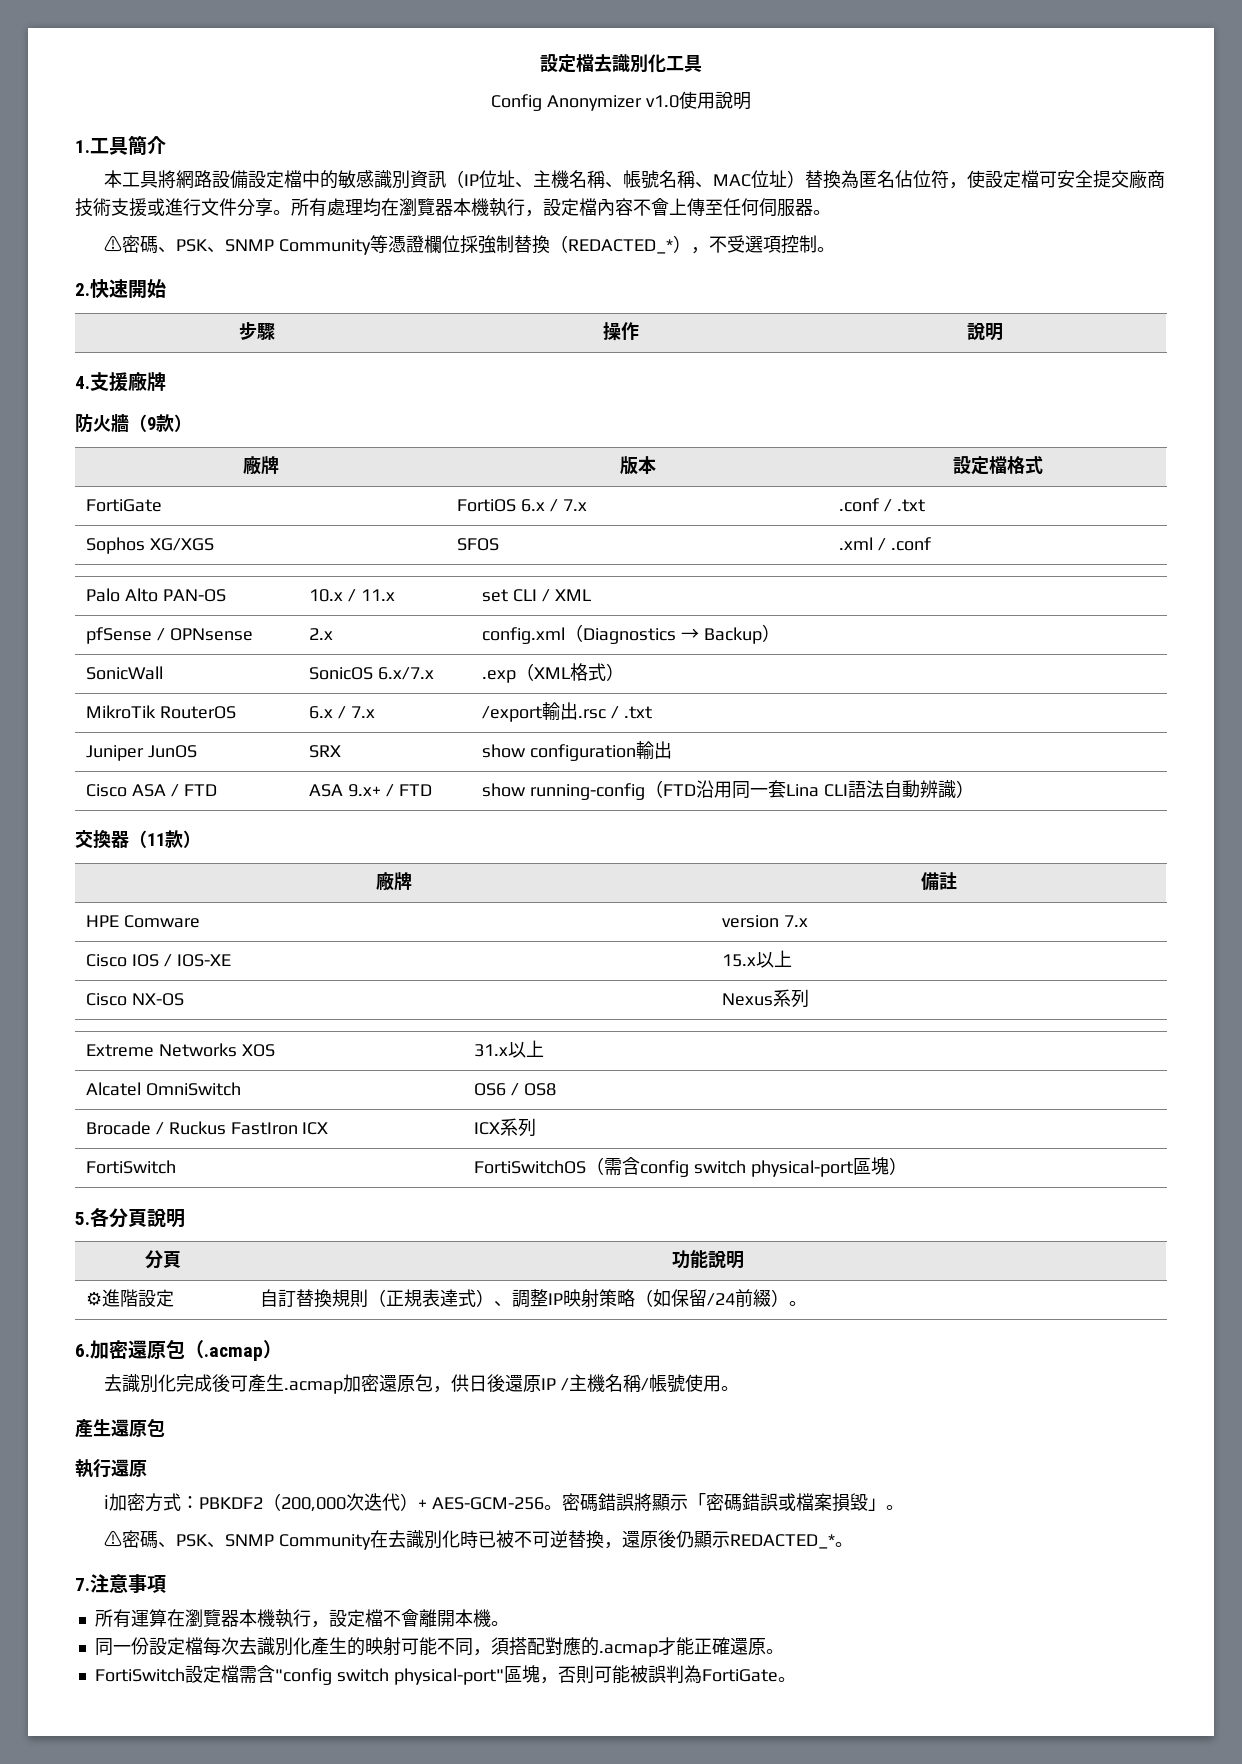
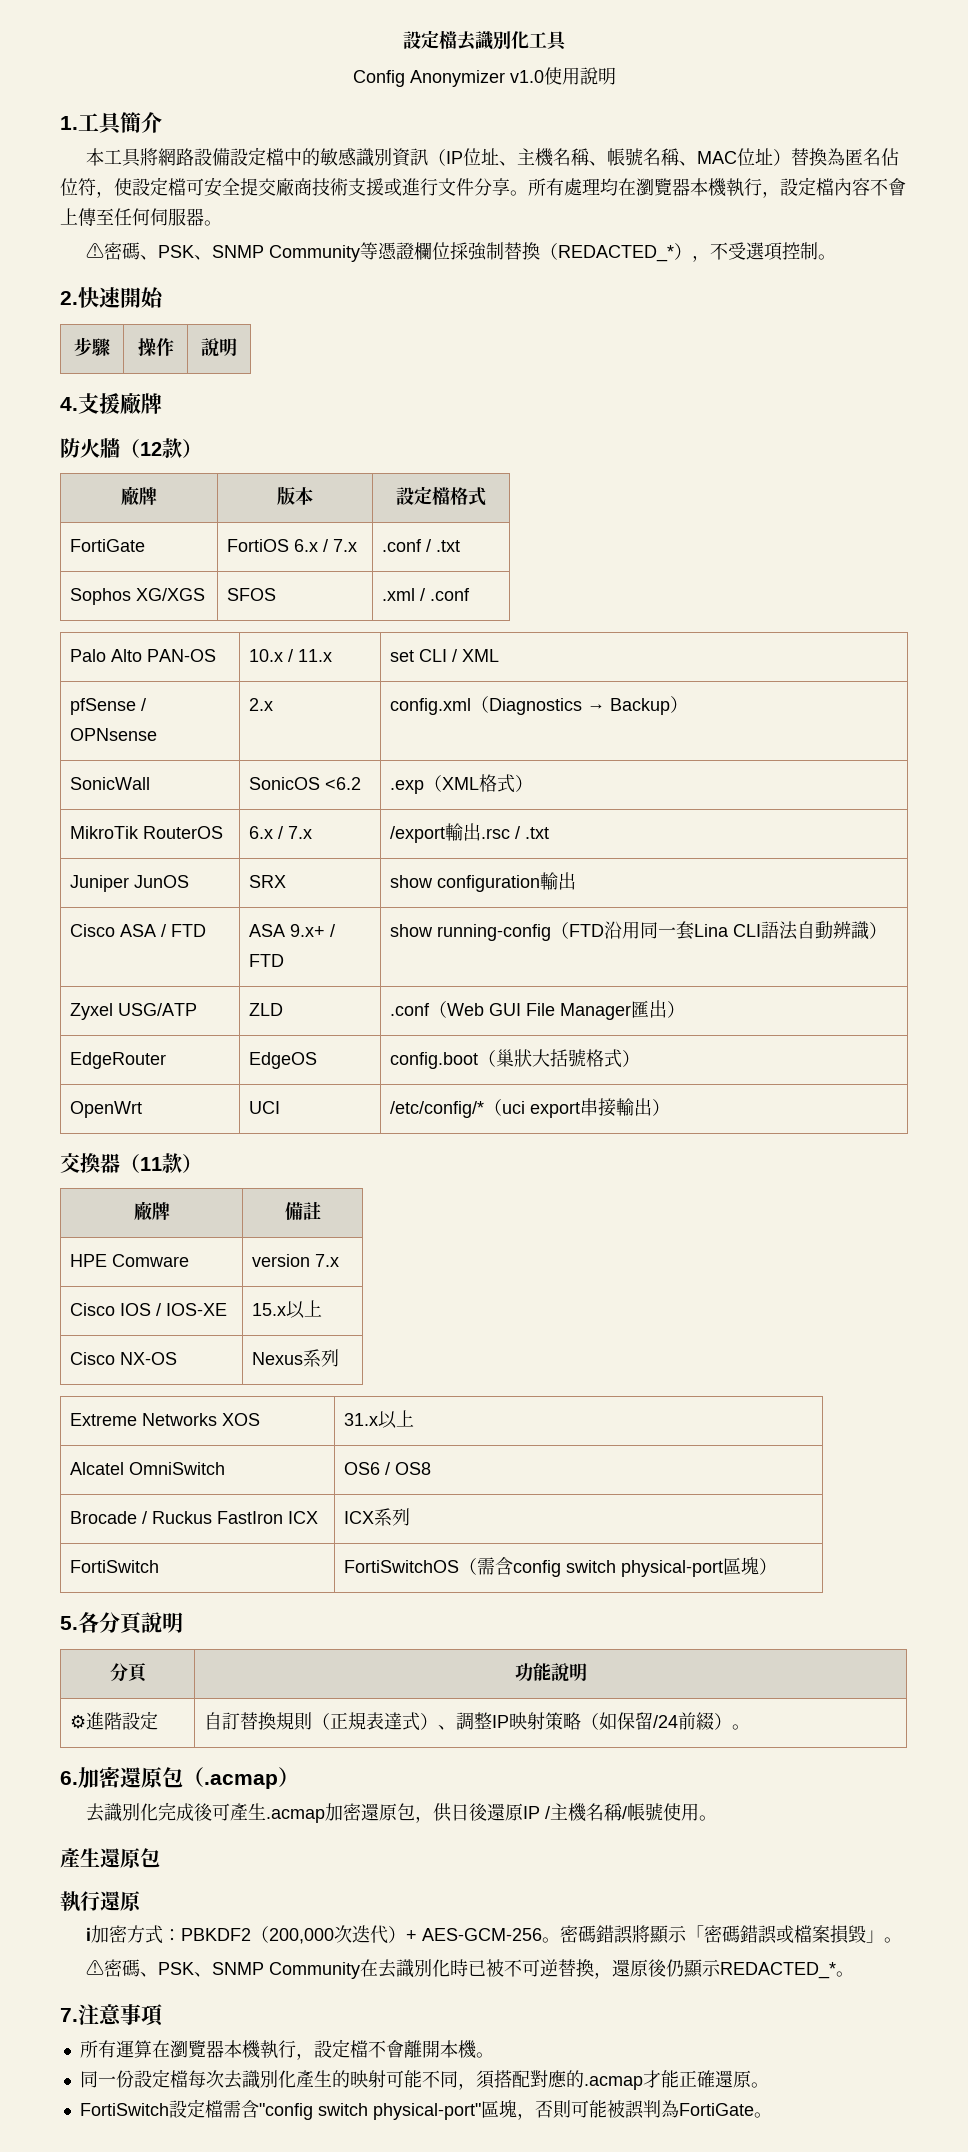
[147,417,156,430] 9 -> [140,442,162,456] 12
[377,667,434,680] 6.x/7.x -> [325,777,362,790] <6.2
(974, 789) none -> [70,1003,198,1020] [249,1003,284,1016] [390,1000,686,1020] [70,1052,167,1069] [249,1052,318,1069] [390,1049,641,1069] [70,1101,143,1118] [249,1101,281,1114] [390,1098,671,1118] // Zyxel USG/ATP | ZLD | .conf（Web GUI File Manager匯出） // EdgeRouter | EdgeOS | config.boot（巢狀大括號格式） // OpenWrt | UCI | /etc/config/*（uci export串接輸出）

